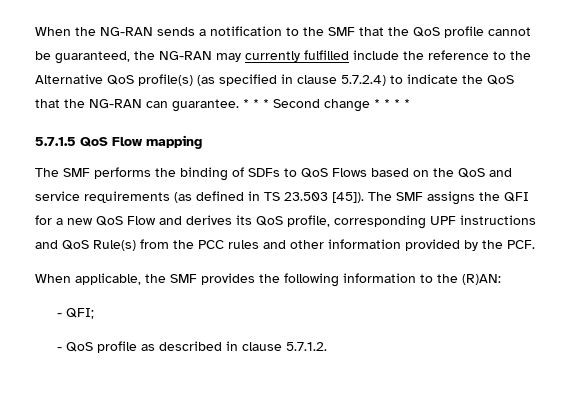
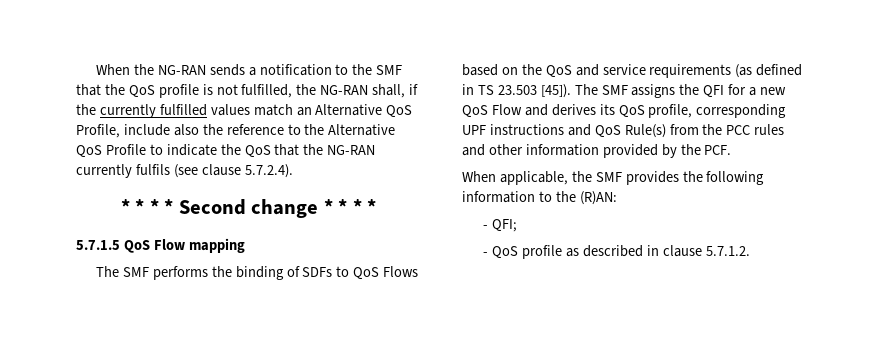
[488,27,531,36] [35,50,399,64] cannot be guaranteed, the NG-RAN may currently fulfilled include -> [202,84,419,98] [76,104,413,118] [76,124,199,138] is not fulfilled, the NG-RAN shall, if the currently fulfilled values match an Alternative QoS Profile, include also
[138,74,386,86] profile(s) (as specified in clause 5.7.2.4) -> [105,144,146,155] Profile
[146,99,239,112] can guarantee. -> [76,164,293,178] [120,199,130,214] currently fulfils (see clause 5.7.2.4). // *

